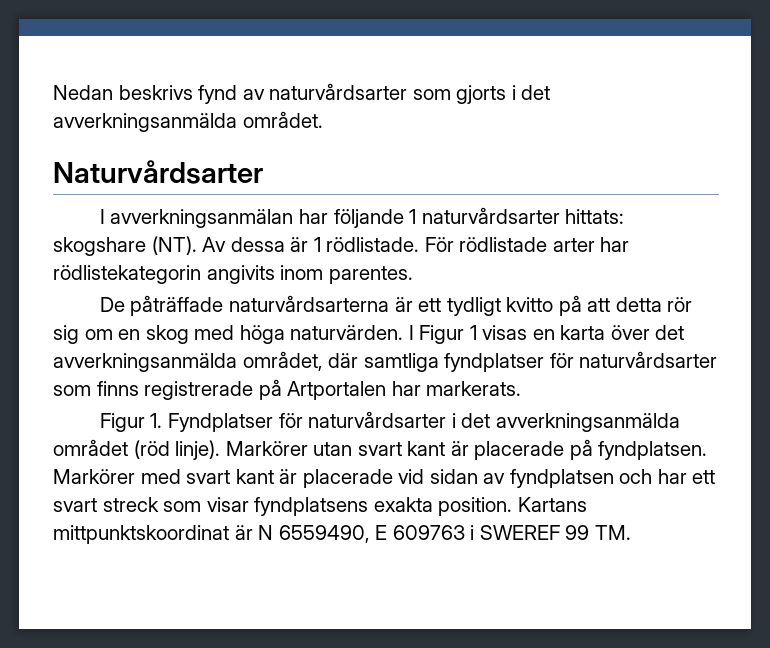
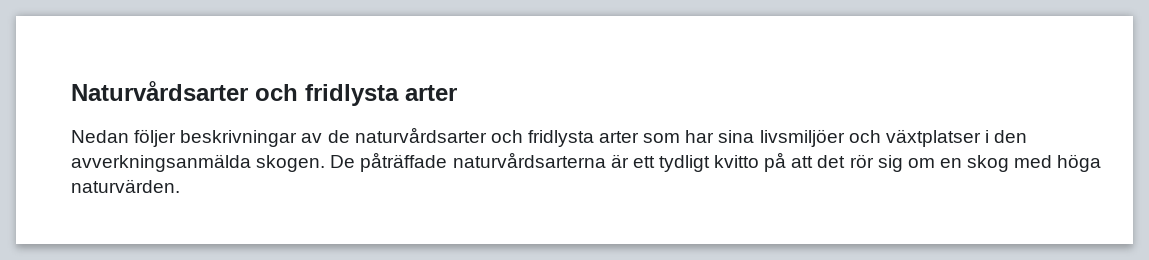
[53,83,551,104] [53,111,323,132] [53,160,263,184] [99,207,625,228] [53,236,630,256] [53,265,413,284] Nedan beskrivs fynd av naturvårdsarter som gjorts i det avverkningsanmälda området. // Naturvårdsarter // I avverkningsanmälan har följande 1 naturvårdsarter hittats: skogshare (NT). Av dessa är 1 rödlistade. För rödlistade arter har rödlistekategorin angivits inom parentes. // -> [71,81,457,106] [71,127,1028,147] [71,154,326,172] Naturvårdsarter och fridlysta arter // Nedan följer beskrivningar av de naturvårdsarter och fridlysta arter som har sina livsmiljöer och växtplatser i den avverkningsanmälda skogen.
[615,297,662,312] detta -> [817,155,846,168] det
[408,325,685,344] [53,351,718,372] [53,379,522,400] [99,411,680,432] [53,439,708,460] [53,469,716,488] [53,497,587,516] [53,525,631,544] I Figur 1 visas en karta över det avverkningsanmälda området, där samtliga fyndplatser för naturvårdsarter som finns registrerade på Artportalen har markerats. // Figur 1. Fyndplatser för naturvårdsarter i det avverkningsanmälda området (röd linje). Markörer utan svart kant är placerade på fyndplatsen. Markörer med svart kant är placerade vid sidan av fyndplatsen och har ett svart streck som visar fyndplatsens exakta position. Kartans mittpunktskoordinat är N 6559490, E 609763 i SWEREF 99 TM. -> (180, 186) none

